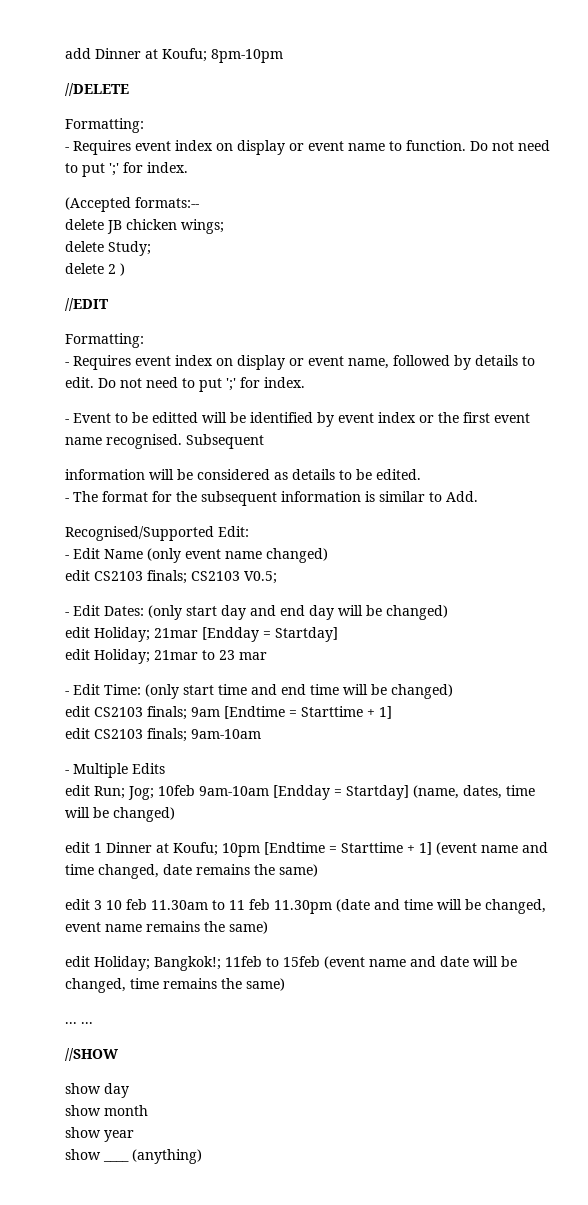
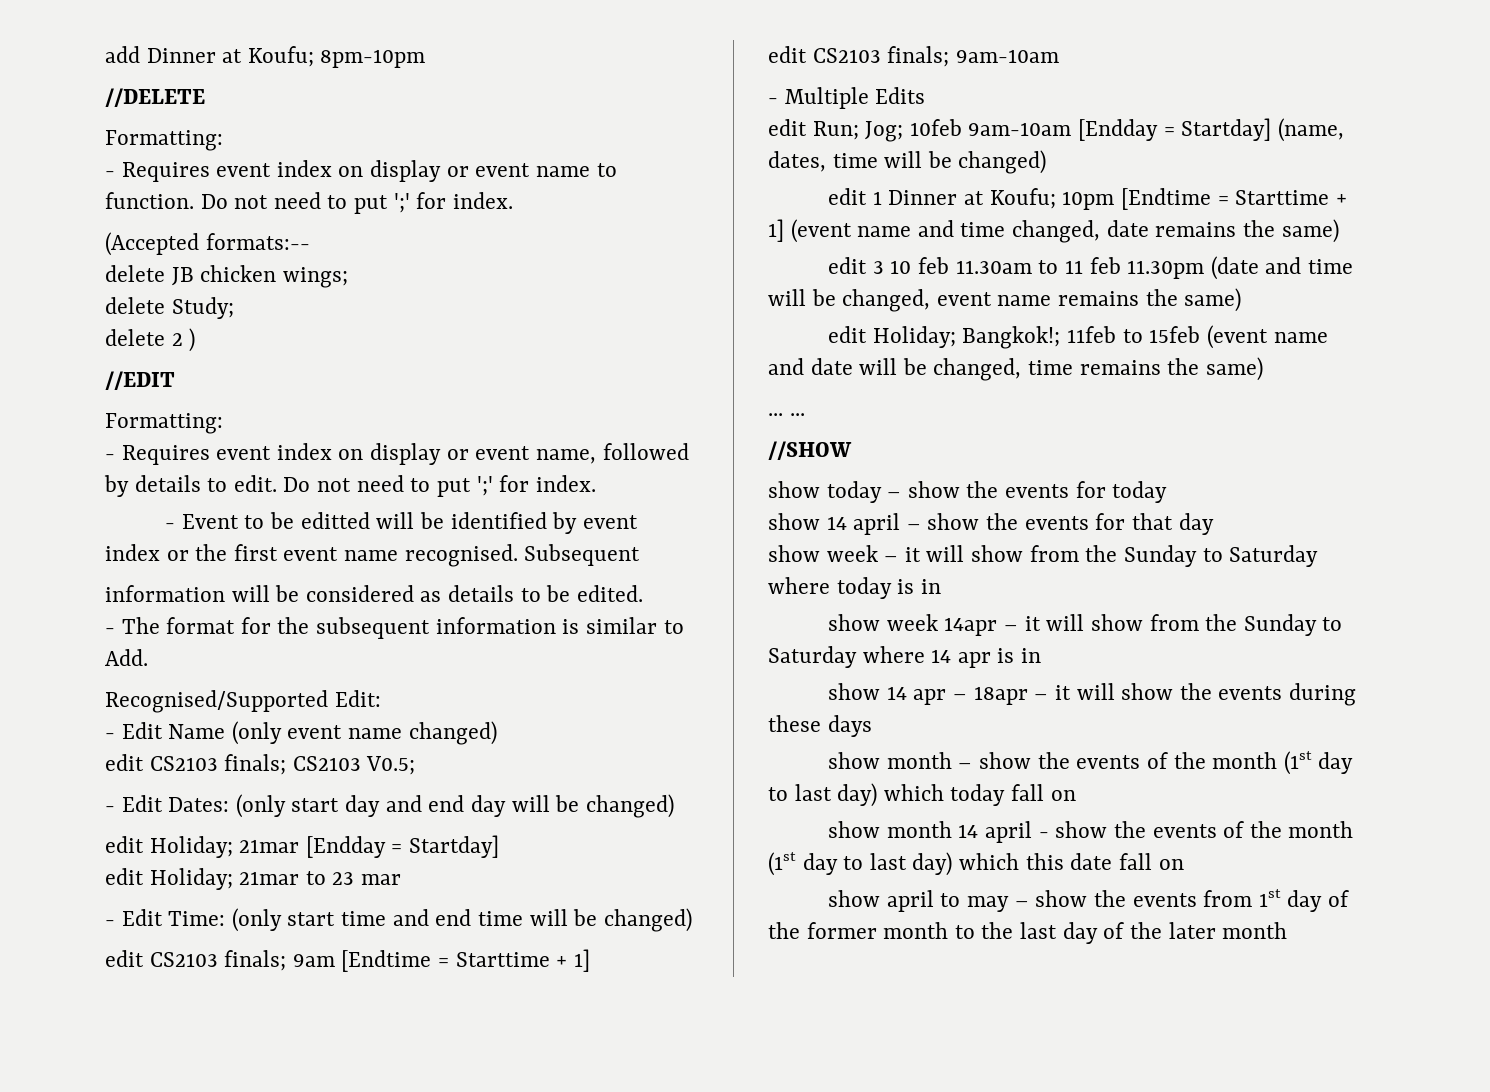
[104,1083,129,1098] [65,1105,148,1116] [65,1127,134,1142] [65,1149,101,1160] [103,1149,202,1164] day // show month // show year // show ____ (anything) -> [826,481,1168,503] [768,513,1214,535] [768,545,1319,567] [768,577,941,599] [828,614,1343,636] [768,646,1042,668] [828,683,1356,706] [768,715,872,737] [828,751,1354,775] [768,783,1076,807] [828,821,1354,843] [768,852,1184,876] [828,889,1349,912] [768,922,1288,944] today – show the events for today // show 14 april – show the events for that day // show week – it will show from the Sunday to Saturday where today is in // show week 14apr – it will show from the Sunday to Saturday where 14 apr is in // show 14 apr – 18apr – it will show the events during these days // show month – show the events of the month (1st day to last day) which today fall on // show month 14 april - show the events of the month (1st day to last day) which this date fall on // show april to may – show the events from 1st day of the former month to the last day of the later month

